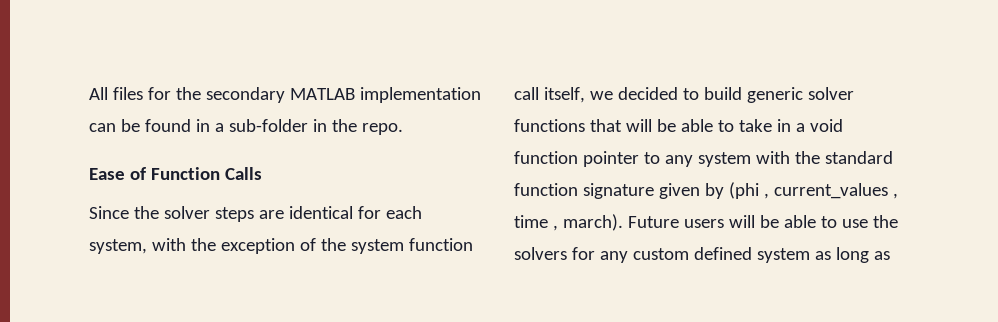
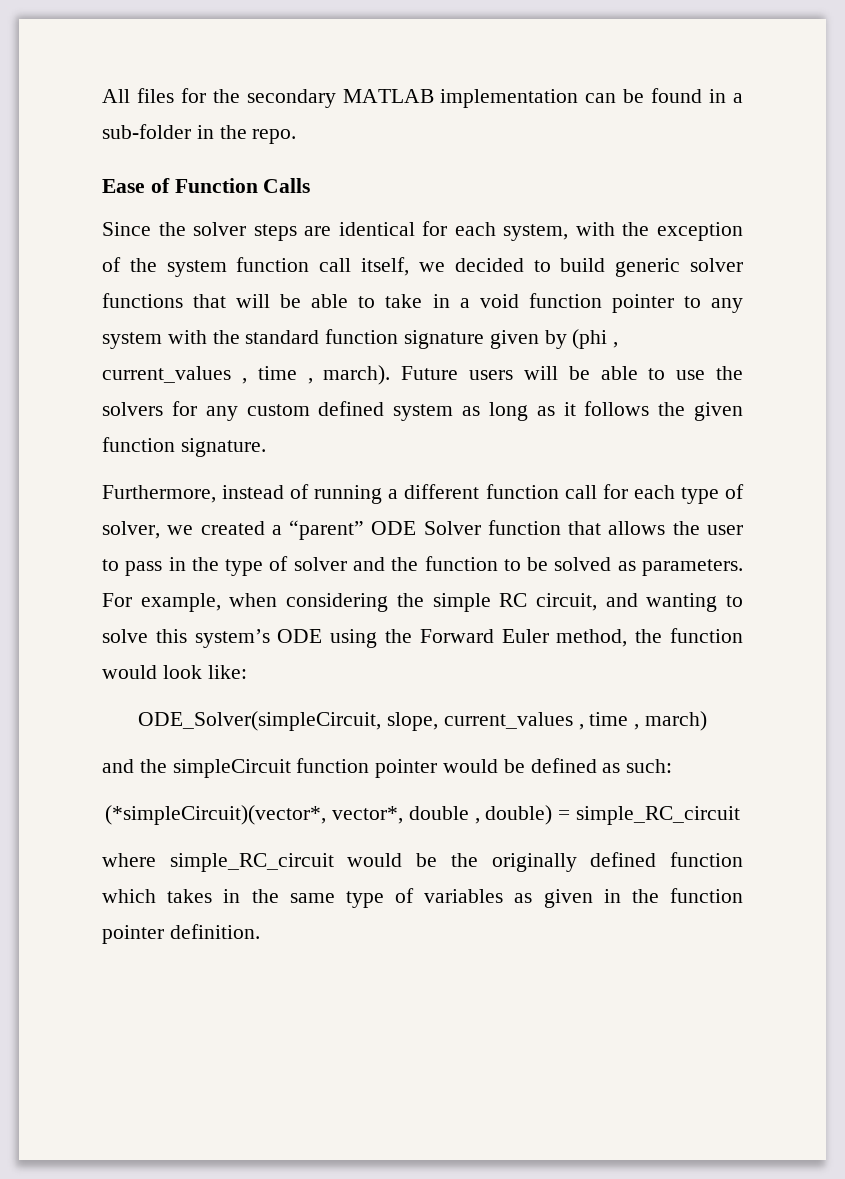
(890, 255) none -> [563,401,743,421] [102,437,266,457] [102,484,744,504] [102,520,743,540] [102,556,743,576] [102,593,743,612] [102,628,743,648] [102,665,247,679] [138,711,707,731] [102,758,673,778] [105,805,740,825] [102,852,743,872] [102,888,743,908] [102,924,260,944] it follows the given function signature. // Furthermore, instead of running a different function call for each type of solver, we created a “parent” ODE Solver function that allows the user to pass in the type of solver and the function to be solved as parameters. For example, when considering the simple RC circuit, and wanting to solve this system’s ODE using the Forward Euler method, the function would look like: // ODE_Solver(simpleCircuit, slope, current_values , time , march) // and the simpleCircuit function pointer would be defined as such: // (*simpleCircuit)(vector*, vector*, double , double) = simple_RC_circuit // where simple_RC_circuit would be the originally defined function which takes in the same type of variables as given in the function pointer definition.

